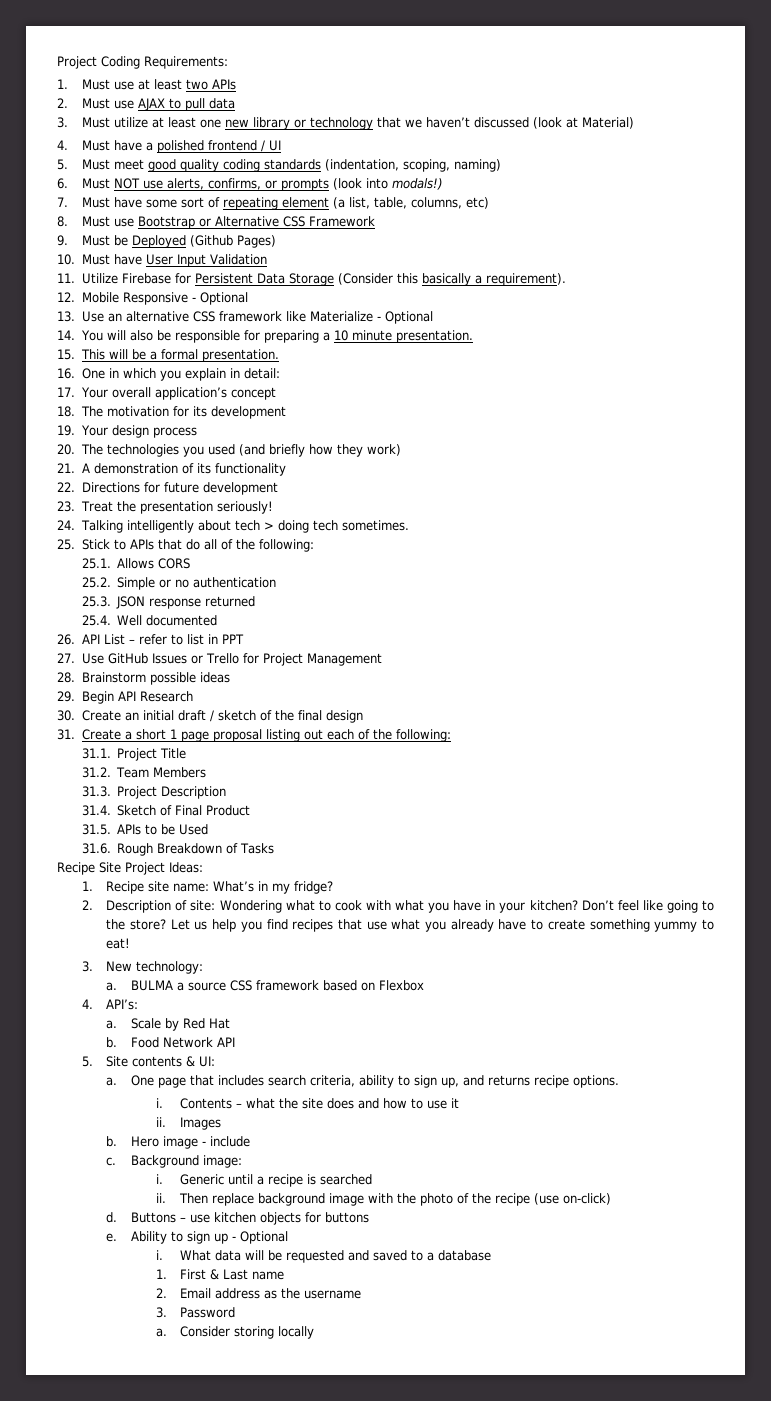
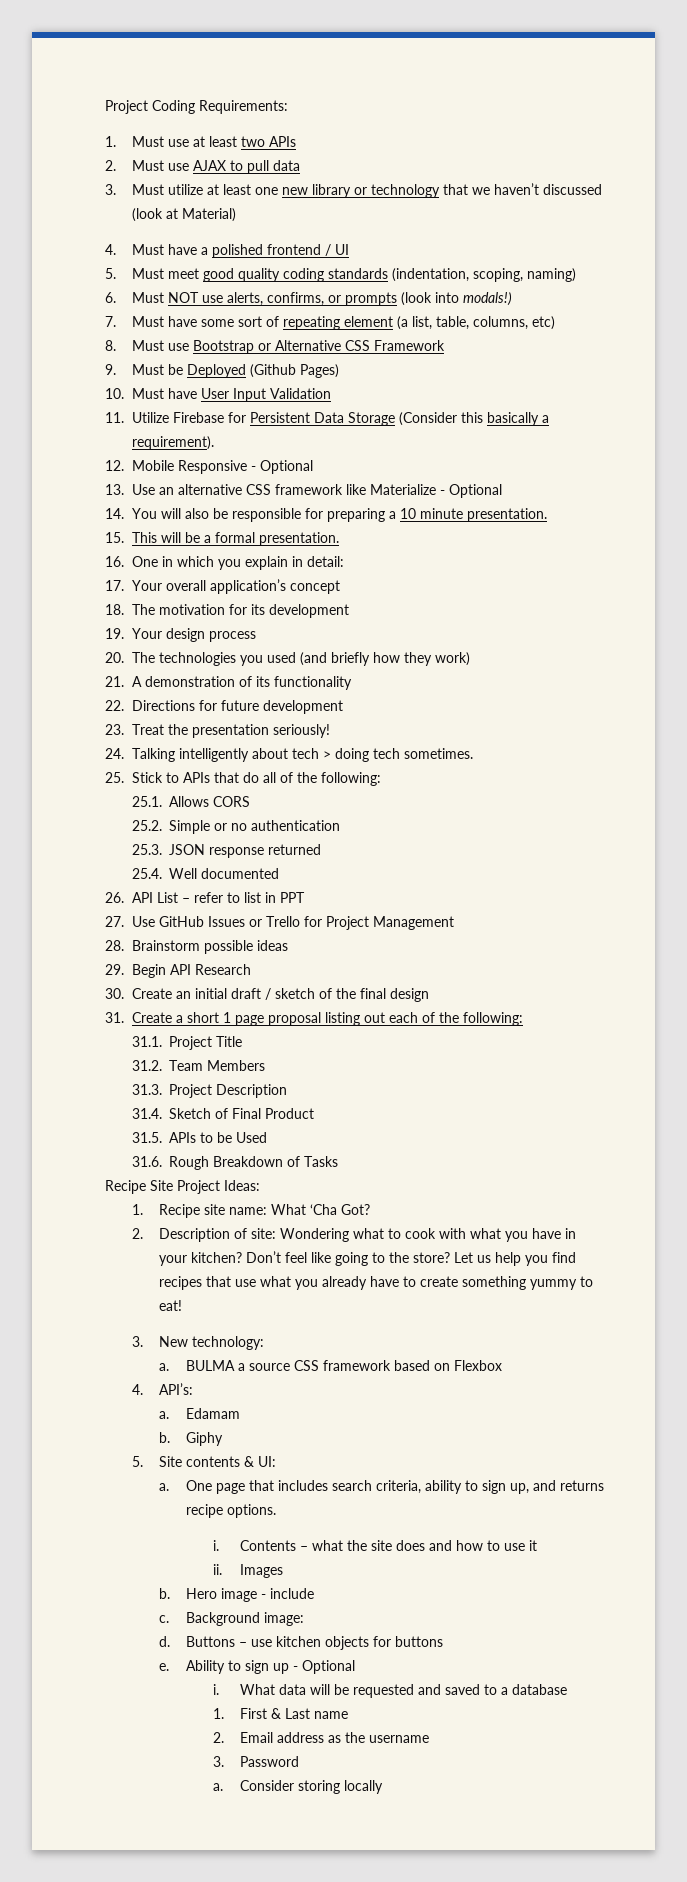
[213,881,334,894] What’s in my fridge? -> [270,1204,370,1215] What ‘Cha Got?
[130,1018,230,1031] [106,1037,235,1048] Scale by Red Hat // b. Food Network API -> [185,1408,240,1419] [158,1432,223,1446] Edamam // b. Giphy
[155,1174,373,1187] [155,1193,612,1206] // i. Generic until a recipe is searched // ii. Then replace background image with the photo of the recipe (use on-click) -> (304, 1619) none

